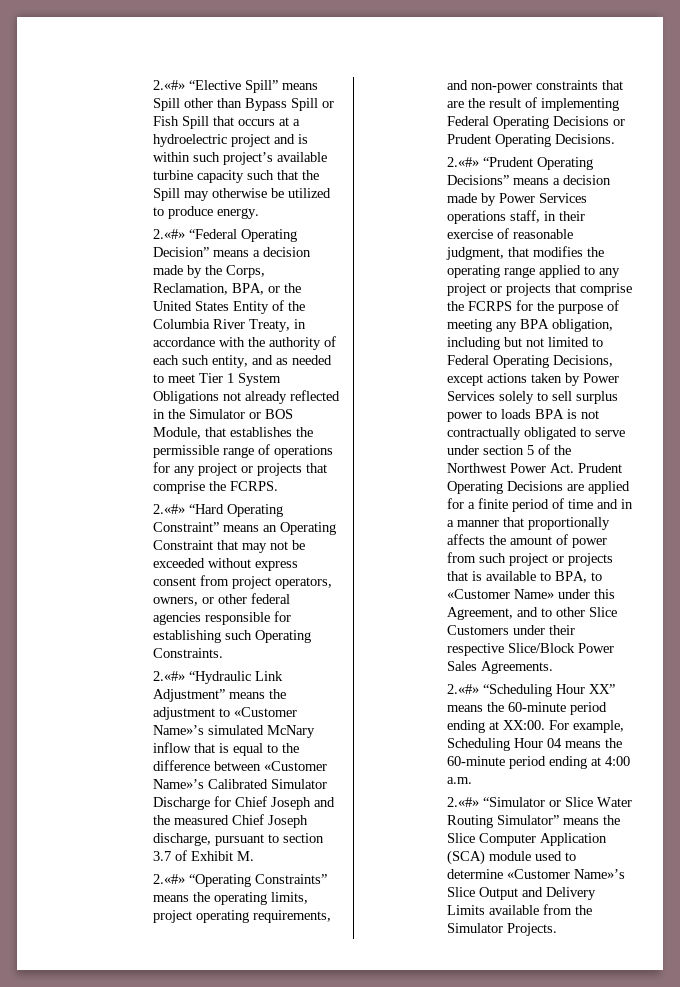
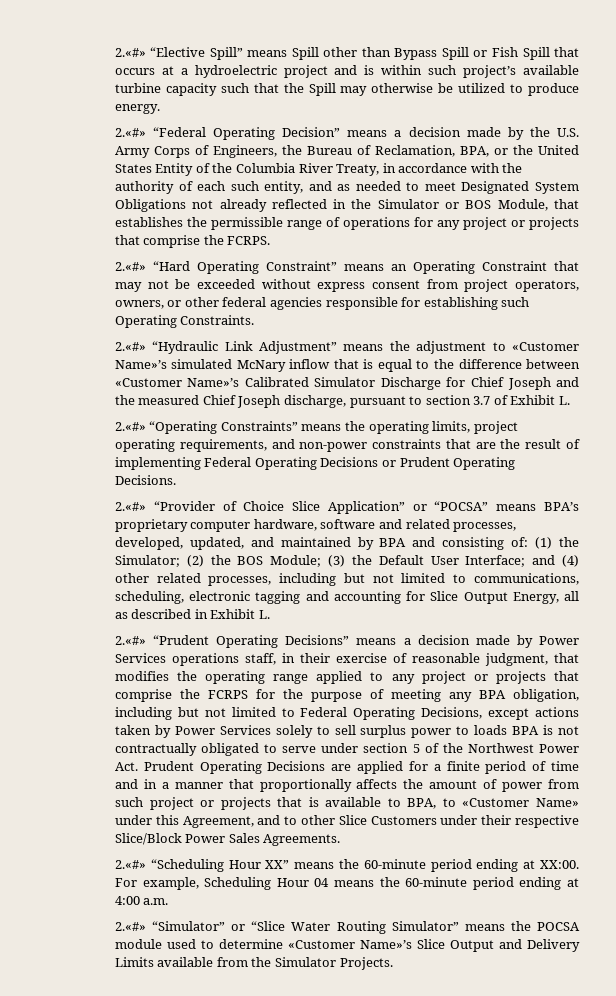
[225,265,265,278] Corps, -> [557,128,580,137] [114,145,371,158] U.S. Army Corps of Engineers, the Bureau of
[198,373,234,383] Tier 1 -> [461,181,530,194] Designated
[236,851,254,861] M. -> [558,396,570,405] L.
(615, 139) none -> [114,501,579,514] [114,519,517,532] [114,537,580,550] [114,555,579,567] [114,573,580,586] [114,591,579,604] [114,609,270,619] // 2.«#» “Provider of Choice Slice Application” or “POCSA” means BPA’s proprietary computer hardware, software and related processes, developed, updated, and maintained by BPA and consisting of: (1) the Simulator; (2) the BOS Module; (3) the Default User Interface; and (4) other related processes, including but not limited to communications, scheduling, electronic tagging and accounting for Slice Output Energy, all as described in Exhibit L.
[482,797,593,807] “Simulator or Slice -> [152,921,286,931] “Simulator” or “Slice
[446,833,607,846] [446,850,485,865] Slice Computer Application (SCA) -> [537,922,580,931] POCSA

